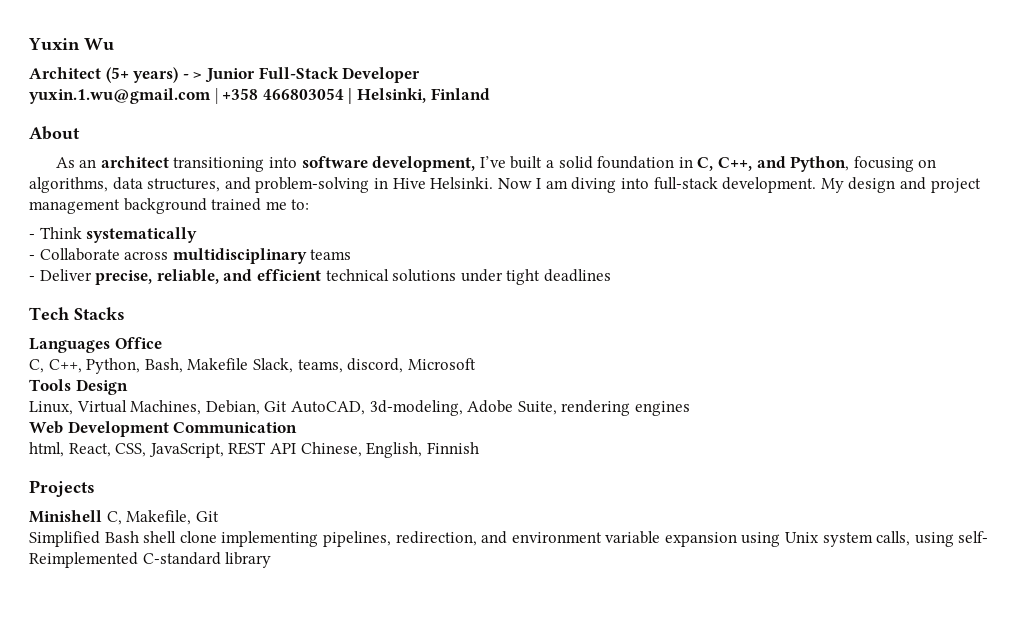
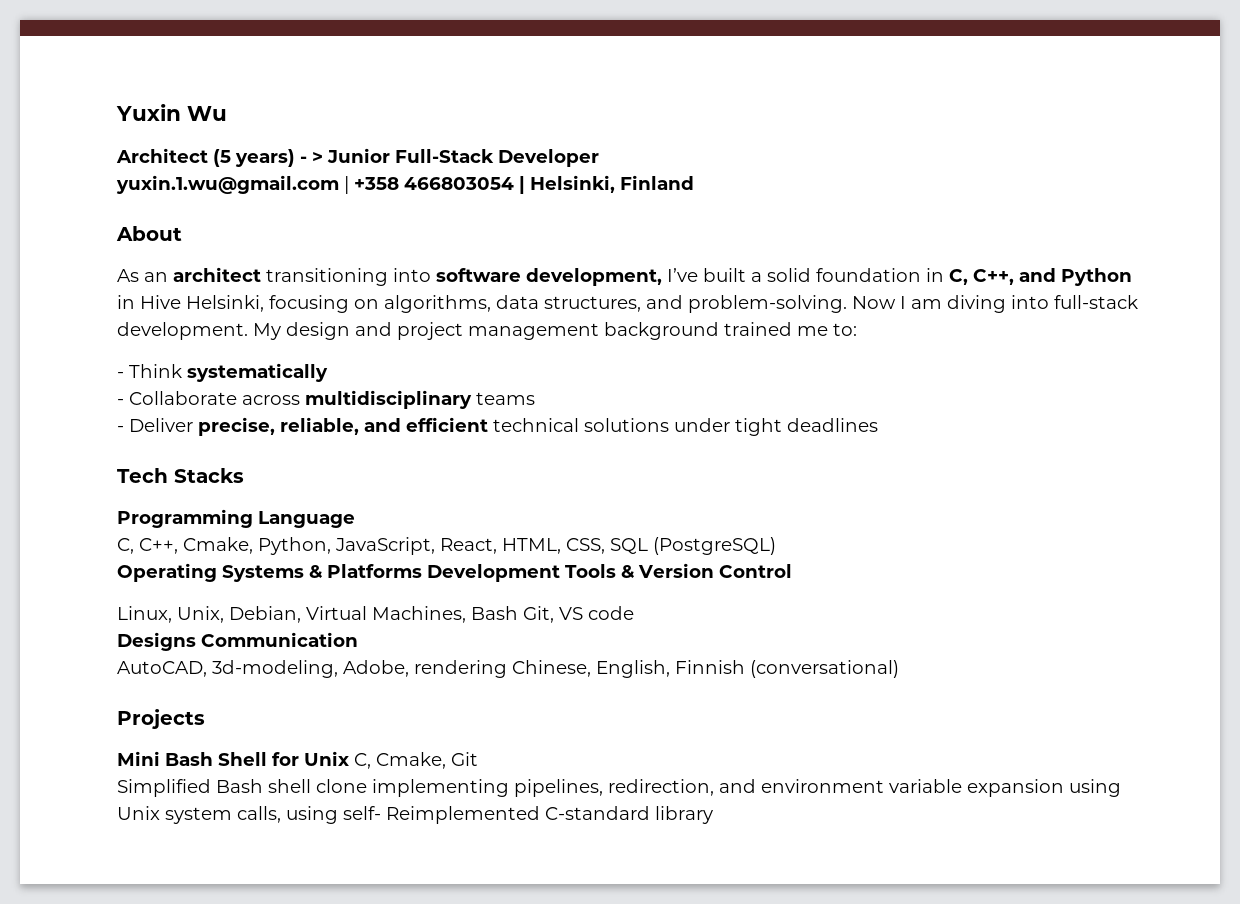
[105,67,129,83] (5+ -> [213,149,231,167] (5
[790,156,850,172] Python, -> [1061,268,1132,286] [117,295,264,312] Python in Hive Helsinki,
[255,177,494,193] problem-solving in Hive Helsinki. -> [688,295,847,313] problem-solving.
[29,337,162,353] [29,358,476,374] [29,379,128,395] [29,400,690,416] [29,421,298,437] [29,442,296,458] Languages Office // C, C++, Python, Bash, Makefile Slack, teams, discord, Microsoft // Tools Design // Linux, Virtual Machines, Debian, Git AutoCAD, 3d-modeling, Adobe Suite, rendering engines // Web Development Communication // html, React, CSS, JavaScript, REST API -> [117,509,355,528] [117,537,776,555] [117,563,792,582] [117,606,634,623] [117,632,358,651] [117,660,507,678] Programming Language // C, C++, Cmake, Python, JavaScript, React, HTML, CSS, SQL (PostgreSQL) // Operating Systems & Platforms Development Tools & Version Control // Linux, Unix, Debian, Virtual Machines, Bash Git, VS code // Designs Communication // AutoCAD, 3d-modeling, Adobe, rendering
(479, 448) none -> [750,660,899,678] (conversational)
[29,510,192,525] Minishell C, Makefile, -> [117,751,446,769] Mini Bash Shell for Unix C, Cmake,

